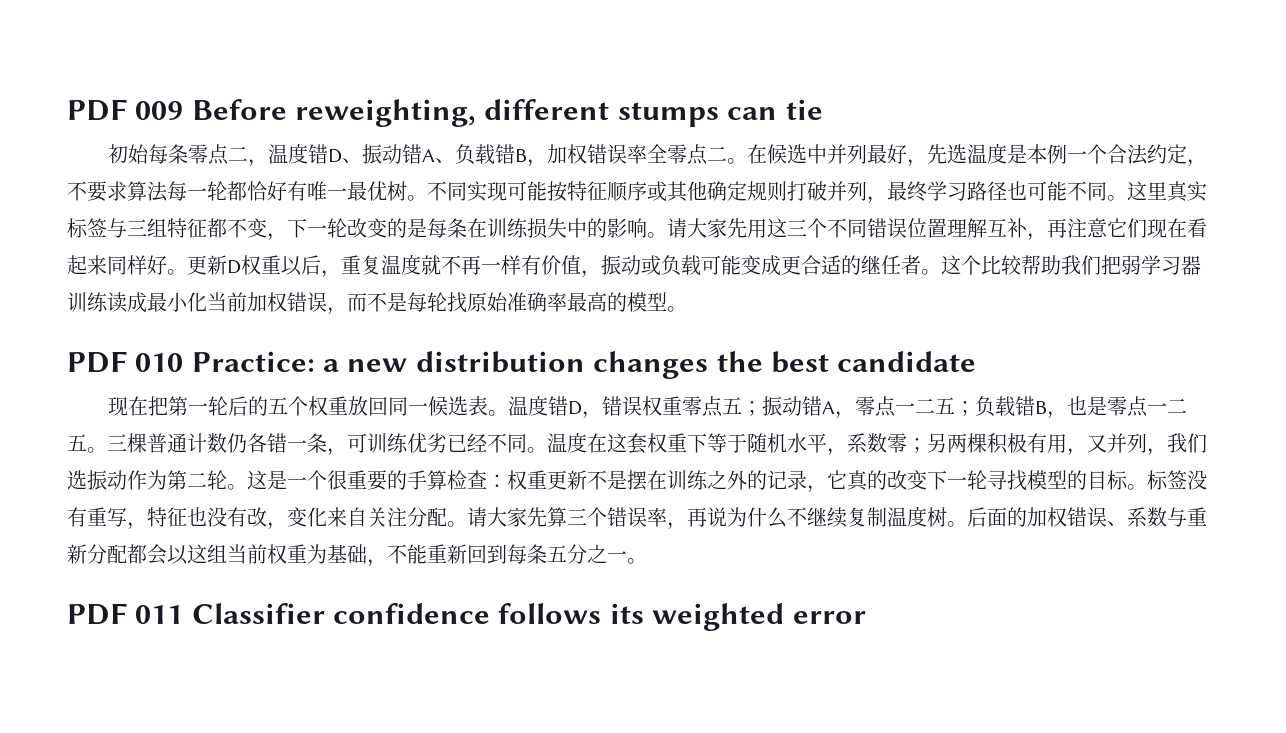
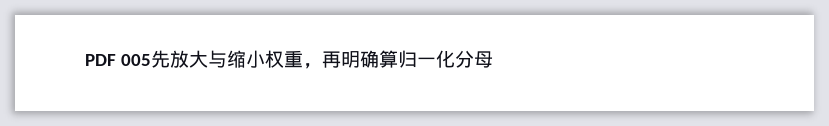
[67,99,823,127] [108,143,1208,167] [67,181,1207,204] [67,218,1207,241] [67,254,1201,278] [67,292,687,315] [67,351,977,379] [108,395,1188,419] [67,432,1207,456] [67,470,1207,493] [67,506,1207,530] [67,544,647,567] [67,603,866,631] PDF 009 Before reweighting, different stumps can tie // 初始每条零点二，温度错D、振动错A、负载错B，加权错误率全零点二。在候选中并列最好，先选温度是本例一个合法约定，不要求算法每一轮都恰好有唯一最优树。不同实现可能按特征顺序或其他确定规则打破并列，最终学习路径也可能不同。这里真实标签与三组特征都不变，下一轮改变的是每条在训练损失中的影响。请大家先用这三个不同错误位置理解互补，再注意它们现在看起来同样好。更新D权重以后，重复温度就不再一样有价值，振动或负载可能变成更合适的继任者。这个比较帮助我们把弱学习器训练读成最小化当前加权错误，而不是每轮找原始准确率最高的模型。 // PDF 010 Practice: a new distribution changes the best candidate // 现在把第一轮后的五个权重放回同一候选表。温度错D，错误权重零点五；振动错A，零点一二五；负载错B，也是零点一二五。三棵普通计数仍各错一条，可训练优劣已经不同。温度在这套权重下等于随机水平，系数零；另两棵积极有用，又并列，我们选振动作为第二轮。这是一个很重要的手算检查：权重更新不是摆在训练之外的记录，它真的改变下一轮寻找模型的目标。标签没有重写，特征也没有改，变化来自关注分配。请大家先算三个错误率，再说为什么不继续复制温度树。后面的加权错误、系数与重新分配都会以这组当前权重为基础，不能重新回到每条五分之一。 // PDF 011 Classifier confidence follows its weighted error -> [85,50,493,69] PDF 005先放大与缩小权重，再明确算归一化分母

